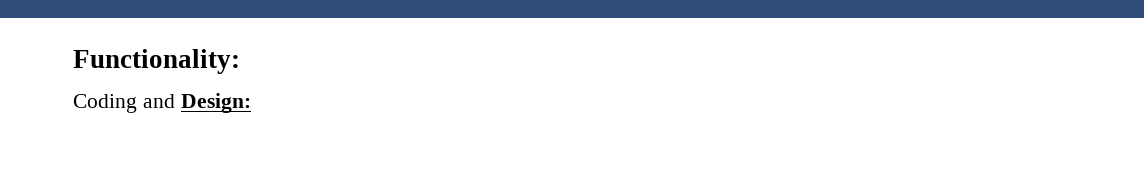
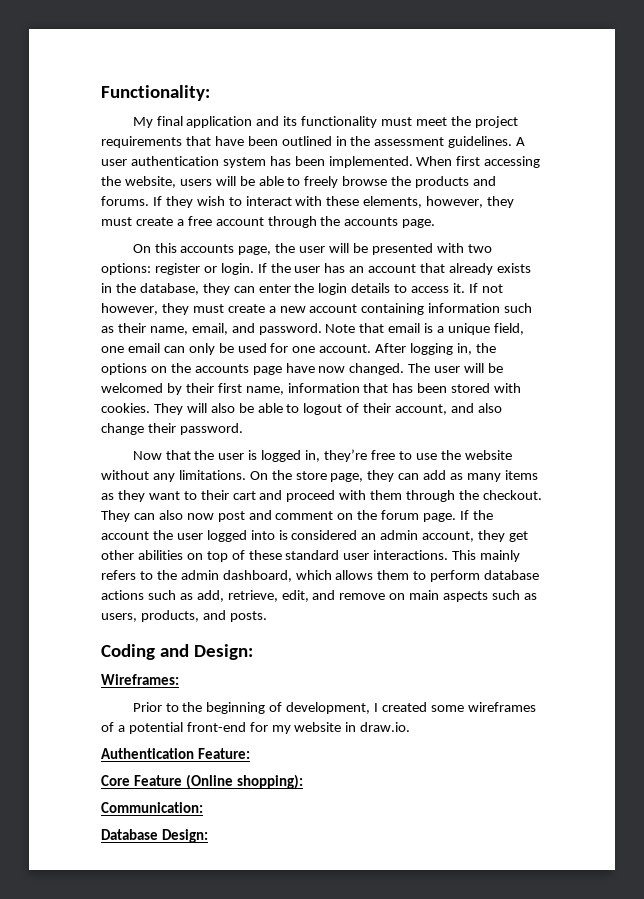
[73,94,175,113] Coding and -> [132,116,518,128] [101,136,526,148] [101,156,541,168] [101,176,497,188] [101,196,515,208] [101,216,436,228] [132,243,492,255] [101,263,531,275] [101,283,503,295] [101,303,533,315] [101,323,524,335] [101,343,496,355] [101,363,504,375] [101,383,522,395] [101,403,502,415] [101,423,243,435] [132,449,512,462] [101,470,538,482] [101,490,542,502] [101,510,493,522] [101,530,529,542] [101,550,521,562] [101,570,540,582] [101,590,537,602] [101,610,267,622] [101,644,253,660] [101,674,179,685] [132,702,536,714] [101,722,411,734] [101,748,250,759] [101,774,303,789] [101,802,203,813] [101,829,158,840] My final application and its functionality must meet the project requirements that have been outlined in the assessment guidelines. A user authentication system has been implemented. When first accessing the website, users will be able to freely browse the products and forums. If they wish to interact with these elements, however, they must create a free account through the accounts page. // On this accounts page, the user will be presented with two options: register or login. If the user has an account that already exists in the database, they can enter the login details to access it. If not however, they must create a new account containing information such as their name, email, and password. Note that email is a unique field, one email can only be used for one account. After logging in, the options on the accounts page have now changed. The user will be welcomed by their first name, information that has been stored with cookies. They will also be able to logout of their account, and also change their password. // Now that the user is logged in, they’re free to use the website without any limitations. On the store page, they can add as many items as they want to their cart and proceed with them through the checkout. They can also now post and comment on the forum page. If the account the user logged into is considered an admin account, they get other abilities on top of these standard user interactions. This mainly refers to the admin dashboard, which allows them to perform database actions such as add, retrieve, edit, and remove on main aspects such as users, products, and posts. // Coding and Design: // Wireframes: // Prior to the beginning of development, I created some wireframes of a potential front-end for my website in draw.io. // Authentication Feature: // Core Feature (Online shopping): // Communication: // Database

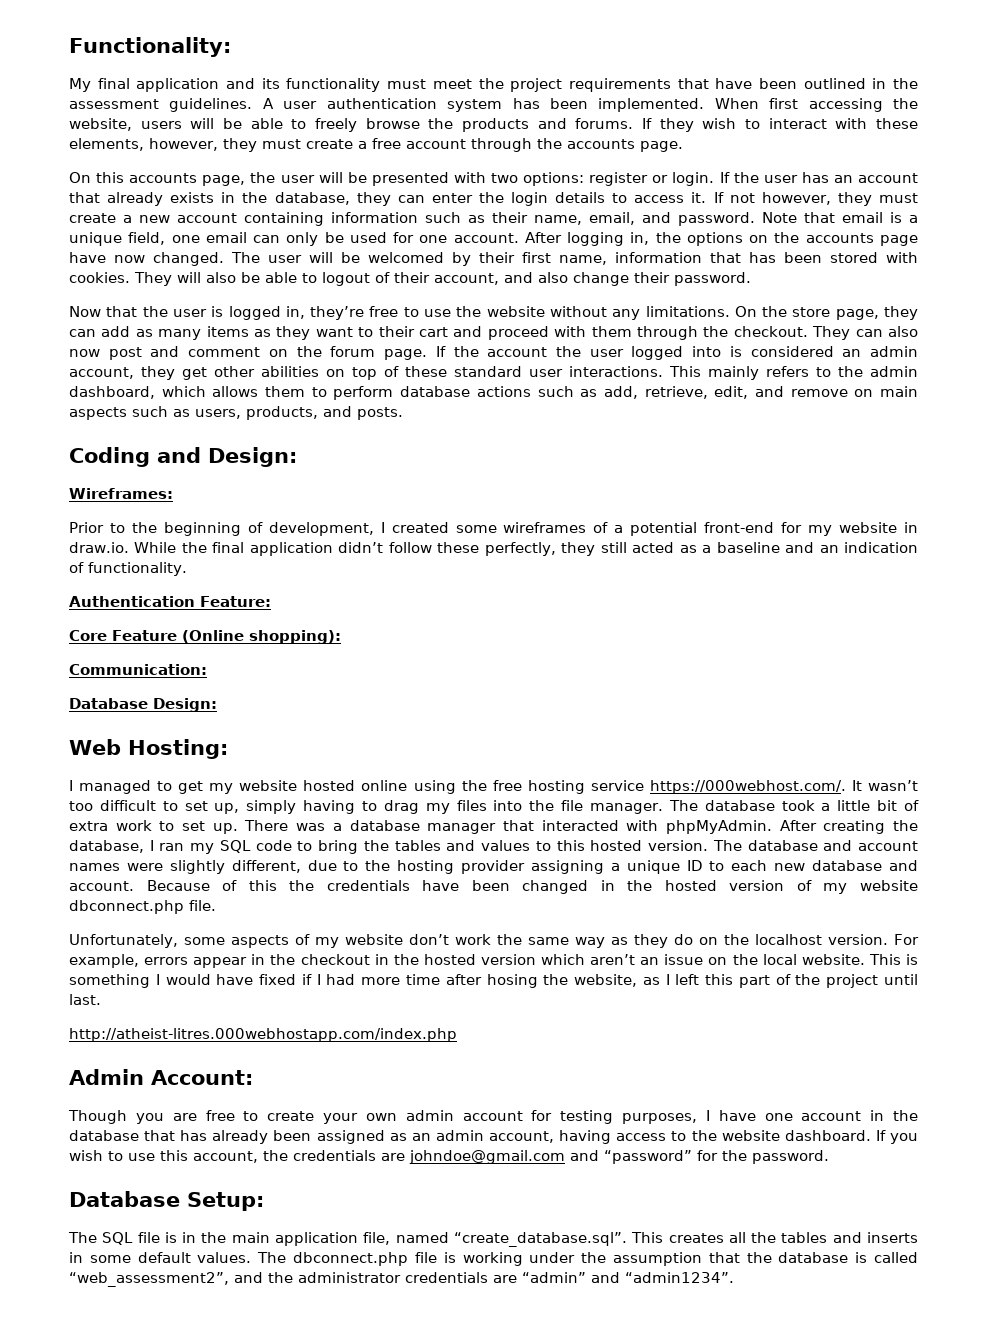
(411, 727) none -> [134,542,919,556] [69,562,187,576] While the final application didn’t follow these perfectly, they still acted as a baseline and an indication of functionality.
(208, 836) none -> [69,739,228,759] [69,780,919,794] [69,800,920,814] [69,820,918,834] [69,840,918,854] [69,860,918,874] [69,880,918,894] [69,900,216,914] [69,934,919,948] [69,954,918,968] [69,974,918,988] [69,994,101,1005] [69,1028,457,1042] [69,1069,253,1085] [68,1110,919,1124] [69,1130,919,1144] [69,1150,829,1164] [69,1191,264,1211] [68,1232,918,1247] [69,1252,918,1266] [69,1272,734,1287] // Web Hosting: // I managed to get my website hosted online using the free hosting service https://000webhost.com/. It wasn’t too difficult to set up, simply having to drag my files into the file manager. The database took a little bit of extra work to set up. There was a database manager that interacted with phpMyAdmin. After creating the database, I ran my SQL code to bring the tables and values to this hosted version. The database and account names were slightly different, due to the hosting provider assigning a unique ID to each new database and account. Because of this the credentials have been changed in the hosted version of my website dbconnect.php file. // Unfortunately, some aspects of my website don’t work the same way as they do on the localhost version. For example, errors appear in the checkout in the hosted version which aren’t an issue on the local website. This is something I would have fixed if I had more time after hosing the website, as I left this part of the project until last. // http://atheist-litres.000webhostapp.com/index.php // Admin Account: // Though you are free to create your own admin account for testing purposes, I have one account in the database that has already been assigned as an admin account, having access to the website dashboard. If you wish to use this account, the credentials are johndoe@gmail.com and “password” for the password. // Database Setup: // The SQL file is in the main application file, named “create_database.sql”. This creates all the tables and inserts in some default values. The dbconnect.php file is working under the assumption that the database is called “web_assessment2”, and the administrator credentials are “admin” and “admin1234”.

